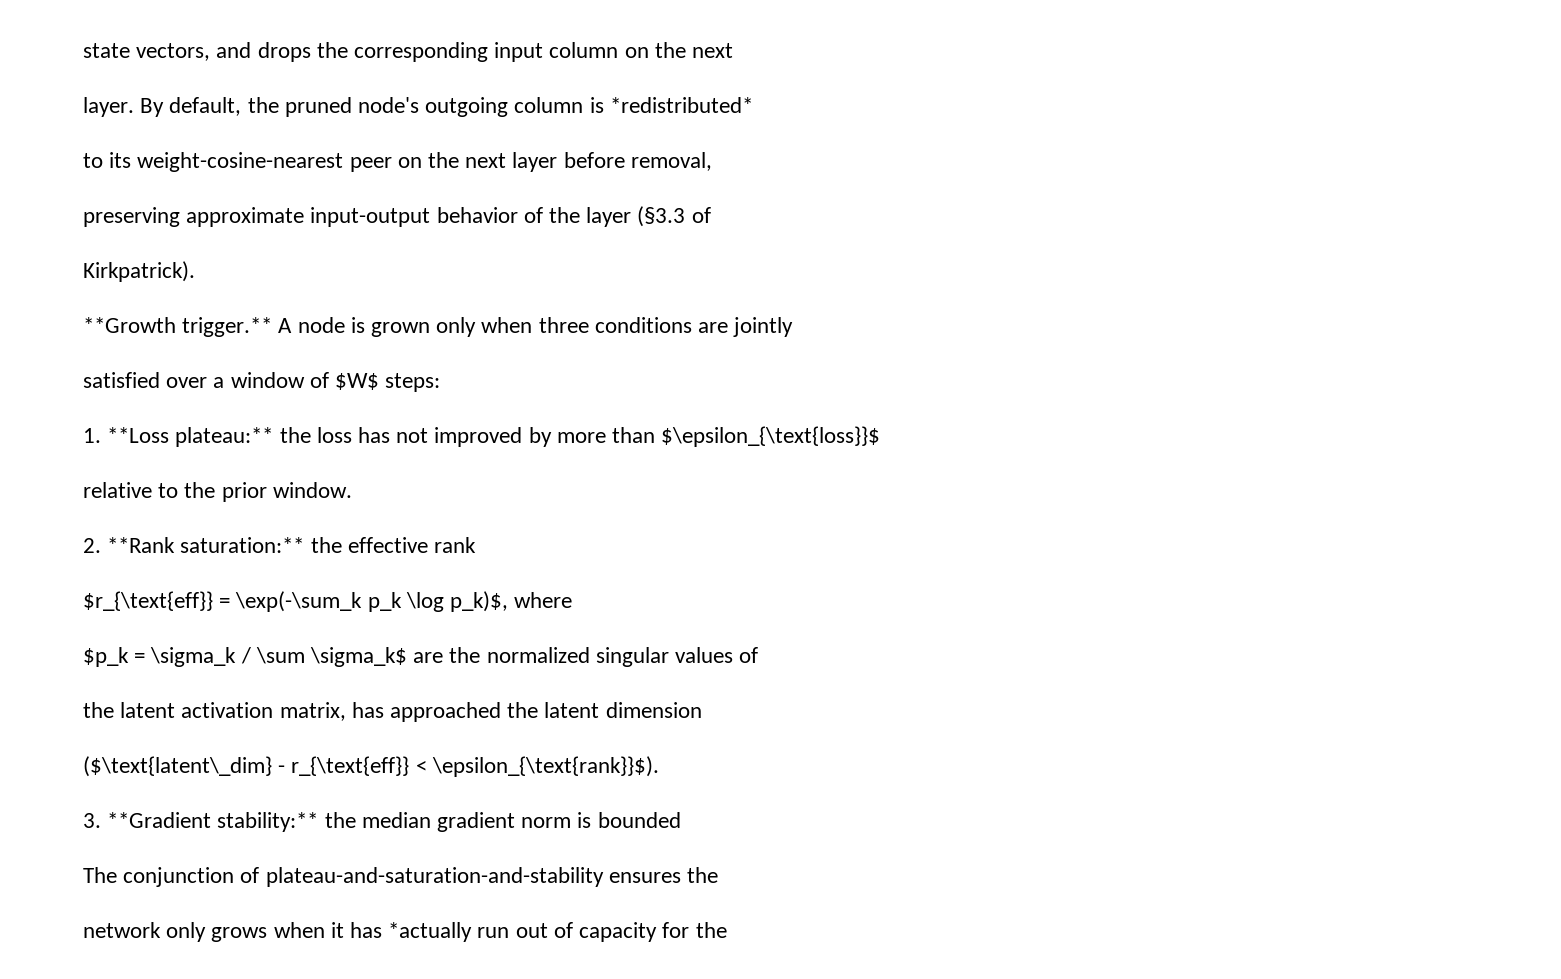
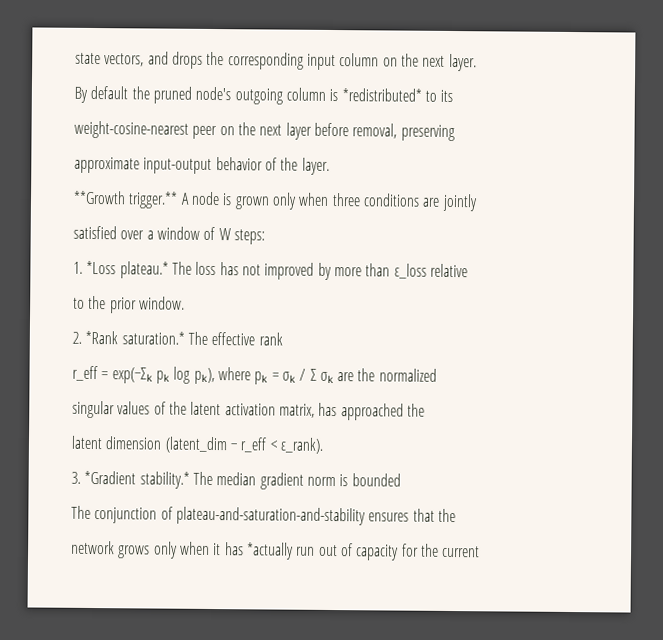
[83,97,242,117] // layer. By default, -> [448,53,477,72] [74,85,129,103] layer. // By default
(753, 105) // -> (422, 95) none
(132, 160) none -> (454, 96) //
[83,207,180,227] // preserving -> [400,124,455,142] preserving //
[586,206,711,227] [83,261,195,282] layer (§3.3 of // Kirkpatrick). -> [301,157,330,175] layer.
[335,373,380,390] $W$ -> [218,228,231,241] W
[107,427,311,447] **Loss plateau:** the -> [86,260,192,279] *Loss plateau.* The
[661,426,881,447] [83,482,152,498] $\epsilon_{\text{loss}}$ // relative -> [393,263,468,279] ε_loss relative //
[107,537,342,553] **Rank saturation:** the -> [85,330,208,345] *Rank saturation.* The
[83,591,573,612] [83,647,408,667] $r_{\text{eff}} = \exp(-\sum_k p_k \log p_k)$, where // $p_k = \sigma_k / \sum \sigma_k$ -> [72,365,334,385] r_eff = exp(−Σₖ pₖ log pₖ), where pₖ = σₖ / Σ σₖ
(590, 655) none -> (437, 375) //
(759, 655) // -> (166, 408) none
(539, 710) none -> (425, 410) //
[83,756,659,777] [83,812,356,832] // ($\text{latent\_dim} - r_{\text{eff}} < \epsilon_{\text{rank}}$). // 3. **Gradient stability:** the -> [164,436,324,454] [71,470,213,489] (latent_dim − r_eff < ε_rank). // 3. *Gradient stability.* The
(681, 877) none -> [412,508,435,522] that
[166,922,268,942] only grows -> [117,541,178,559] grows only
(727, 930) none -> [442,545,481,558] current

